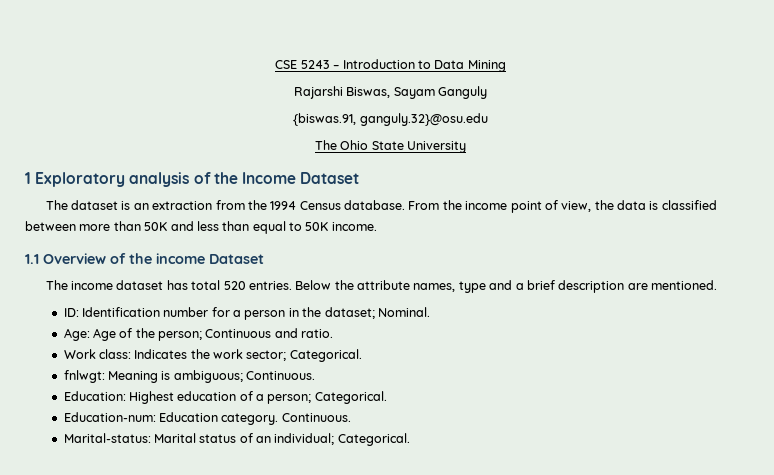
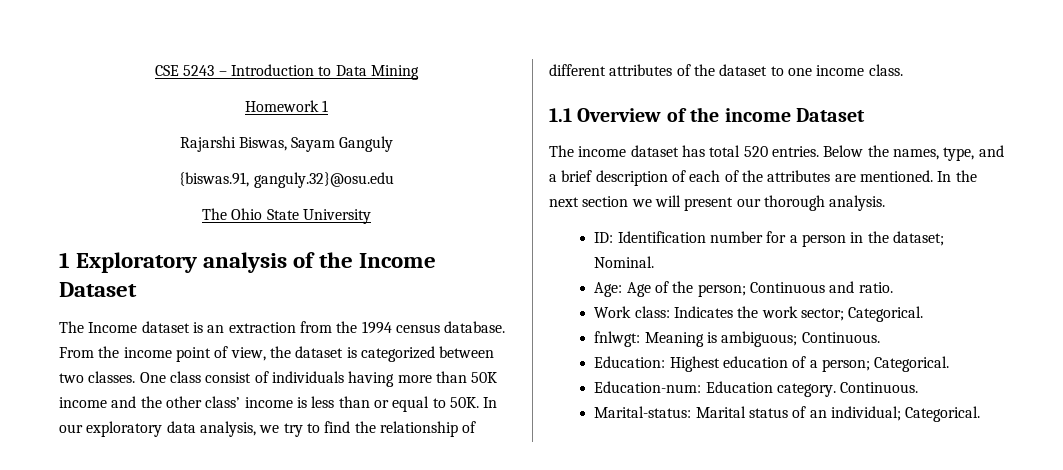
(506, 66) none -> [244,100,329,112] // Homework 1
(68, 205) none -> [88,322,138,333] Income
[299,201,341,210] Census -> [395,324,440,333] census
[617,200,717,210] [25,221,194,231] data is classified between more than 50K and -> [295,346,495,362] [59,371,498,387] [59,396,307,408] dataset is categorized between two classes. One class consist of individuals having more than 50K income and the other class’ income is
(250, 226) none -> [373,400,389,408] or
[305,222,377,231] 50K income. -> [449,397,498,408] [59,421,477,437] [549,64,903,76] 50K. In our exploratory data analysis, we try to find the relationship of different attributes of the dataset to one income class.
[357,280,486,293] attribute names, type -> [892,147,975,161] names, type,
[627,280,718,290] are mentioned. -> [671,170,977,182] [549,195,886,211] of each of the attributes are mentioned. In the next section we will present our thorough analysis.

